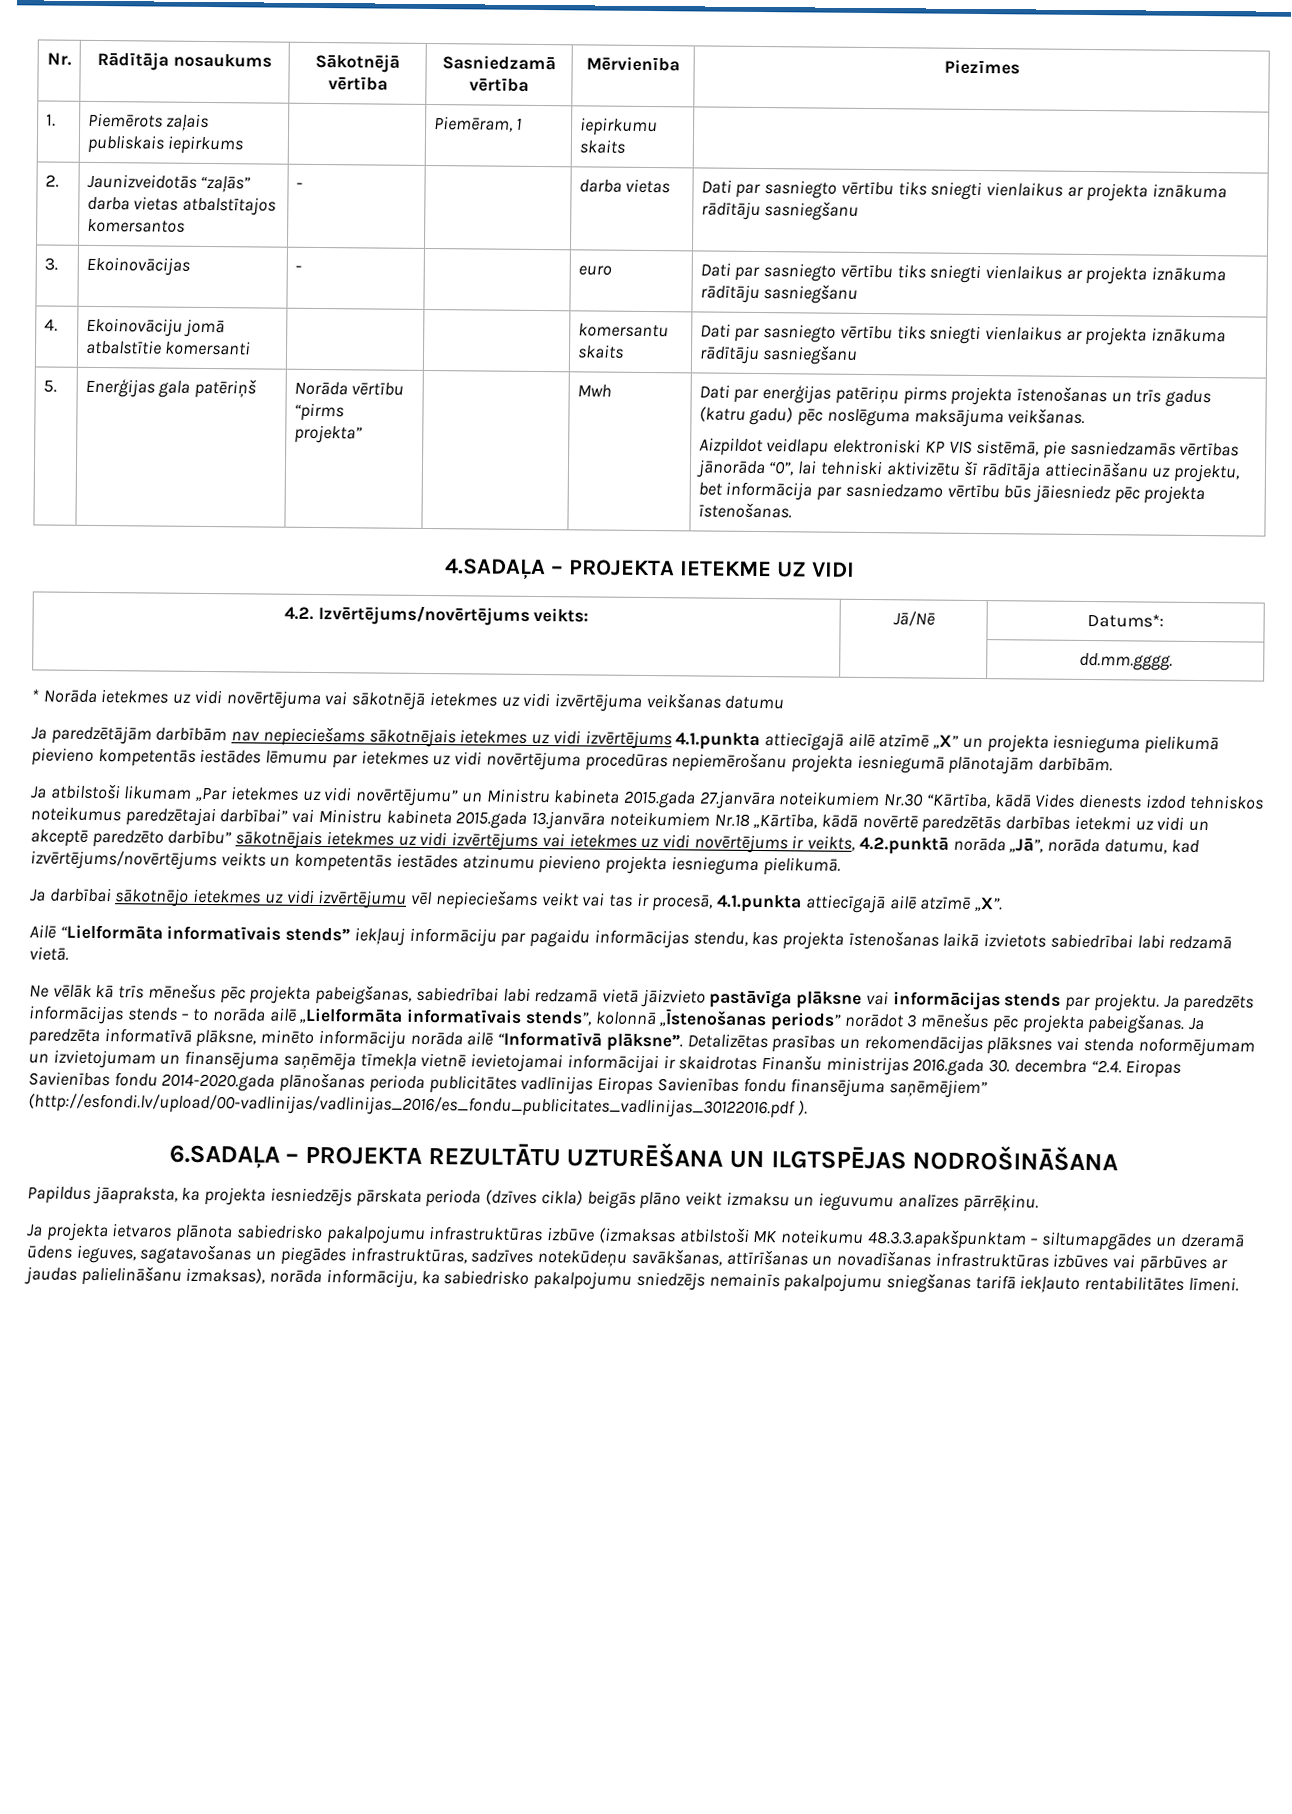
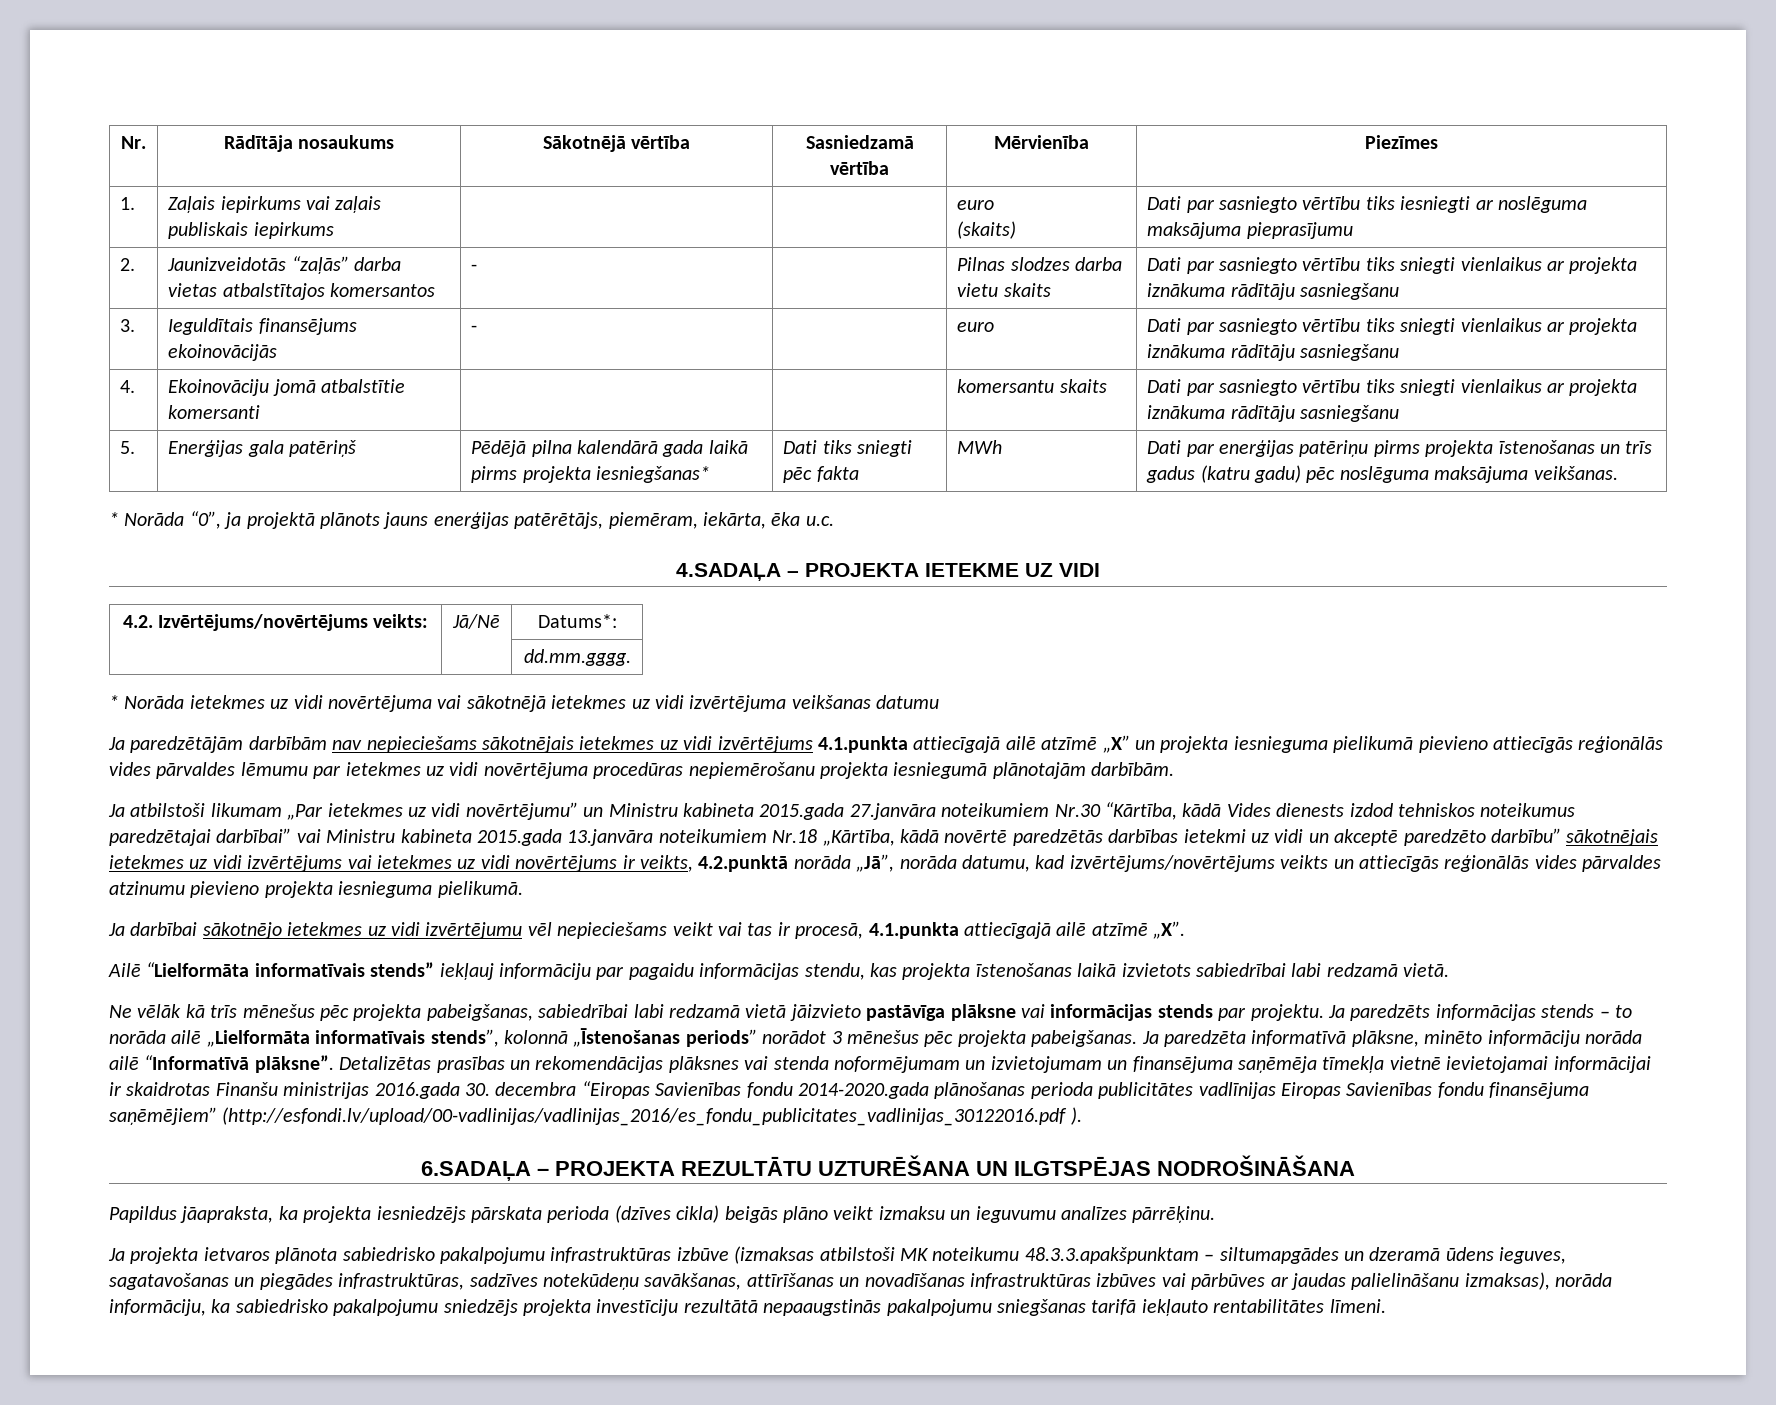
[87,112,163,128] Piemērots -> [168,196,331,213] Zaļais iepirkums vai
[433,116,523,132] [579,117,658,137] [578,139,625,154] Piemēram, 1 | iepirkumu skaits | -> [957,200,995,210] [957,221,1017,239] [1147,196,1588,213] [1147,222,1353,239] | euro // (skaits) | Dati par sasniegto vērtību tiks iesniegti ar noslēguma maksājuma pieprasījumu
[578,178,671,194] darba vietas -> [957,257,1123,271] [957,283,1051,297] Pilnas slodzes darba vietu skaits
[85,256,190,276] Ekoinovācijas -> [168,318,357,335] [168,344,278,361] Ieguldītais finansējums ekoinovācijās
[293,381,405,396] [293,402,344,422] [293,424,363,444] [576,384,612,397] Norāda vērtību “pirms projekta” | | Mwh -> [471,440,748,457] [471,466,711,483] [783,440,913,457] [783,466,859,483] [957,440,1003,454] Pēdējā pilna kalendārā gada laikā pirms projekta iesniegšanas* | Dati tiks sniegti pēc fakta | MWh
[698,437,1240,459] [695,459,1241,483] [697,481,1206,505] [697,502,792,519] // Aizpildot veidlapu elektroniski KP VIS sistēmā, pie sasniedzamās vērtības jānorāda “0”, lai tehniski aktivizētu šī rādītāja attiecināšanu uz projektu, bet informācija par sasniedzamo vērtību būs jāiesniedz pēc projekta īstenošanas. -> [109,511,834,529] // * Norāda “0”, ja projektā plānots jauns enerģijas patērētājs, piemēram, iekārta, ēka u.c.
[97,748,262,767] kompetentās iestādes -> [1493,736,1664,753] [109,762,236,779] attiecīgās reģionālās vides pārvaldes
[294,853,458,872] kompetentās iestādes -> [1359,855,1662,872] attiecīgās reģionālās vides pārvaldes
[1090,1059,1182,1078] “2.4. Eiropas -> [581,1081,650,1099] “Eiropas
[708,1272,780,1288] nemainīs -> [523,1299,882,1316] projekta investīciju rezultātā nepaaugstinās

